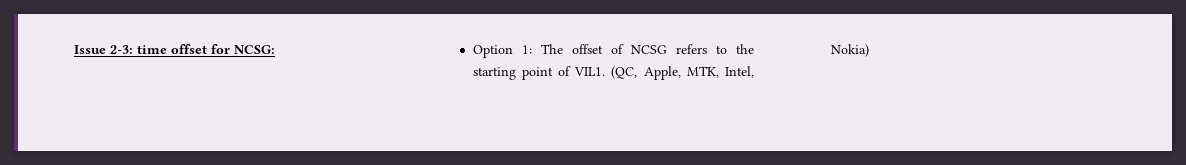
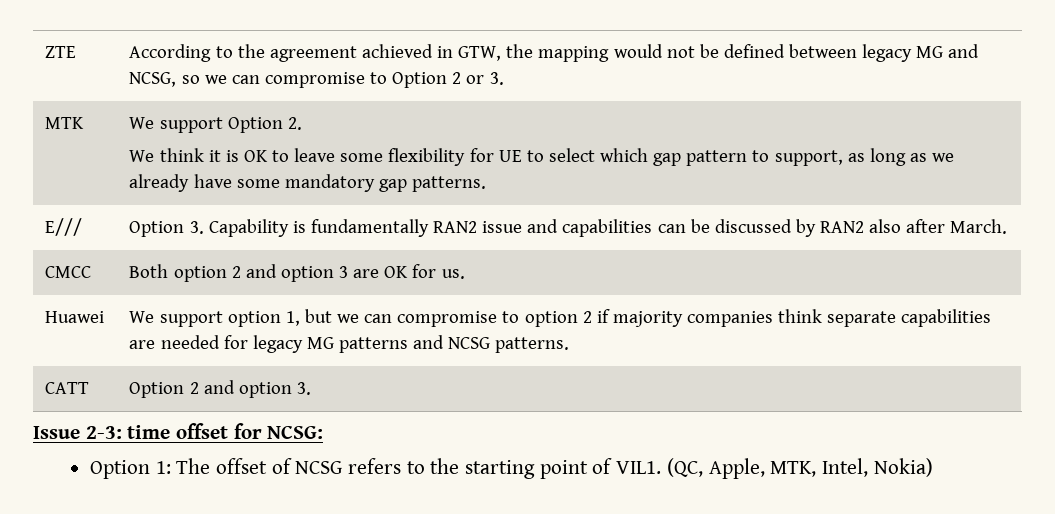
(74, 49) none -> [45,46,77,58] [129,44,980,62] [129,72,504,88] [45,117,85,129] [129,117,302,133] [129,148,955,166] [129,174,487,192] [45,218,83,236] [129,219,1008,237] [45,266,92,278] [129,264,465,282] [45,311,105,323] [129,309,992,327] [129,335,570,353] [45,382,90,394] [129,380,311,398] ZTE | According to the agreement achieved in GTW, the mapping would not be defined between legacy MG and NCSG, so we can compromise to Option 2 or 3. // MTK | We support Option 2. // We think it is OK to leave some flexibility for UE to select which gap pattern to support, as long as we already have some mandatory gap patterns. // E/// | Option 3. Capability is fundamentally RAN2 issue and capabilities can be discussed by RAN2 also after March. // CMCC | Both option 2 and option 3 are OK for us. // Huawei | We support option 1, but we can compromise to option 2 if majority companies think separate capabilities are needed for legacy MG patterns and NCSG patterns. // CATT | Option 2 and option 3. //

